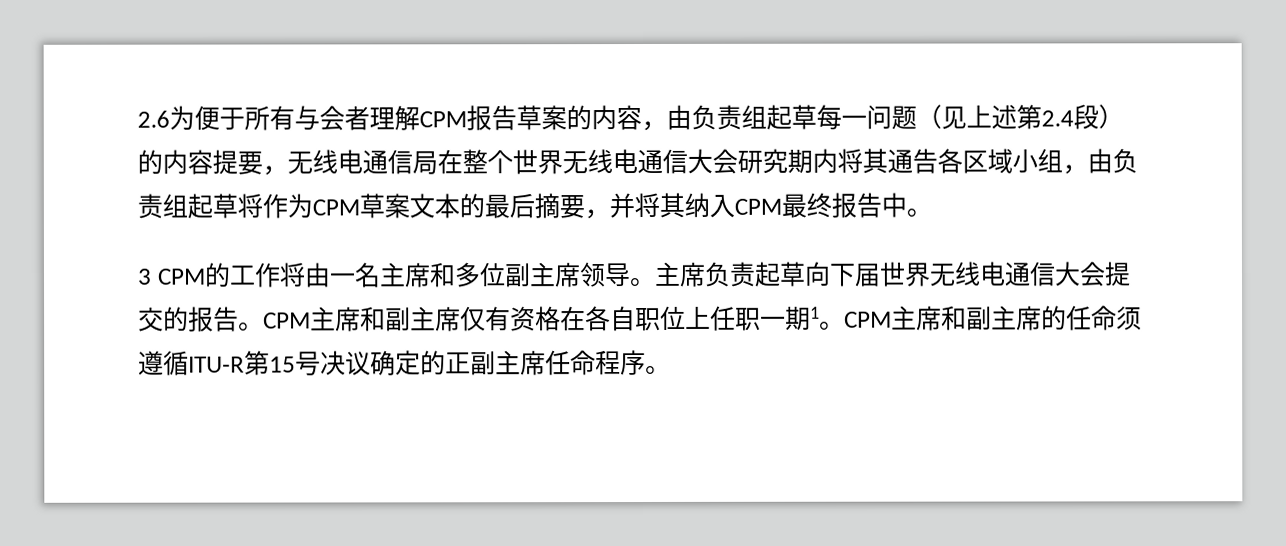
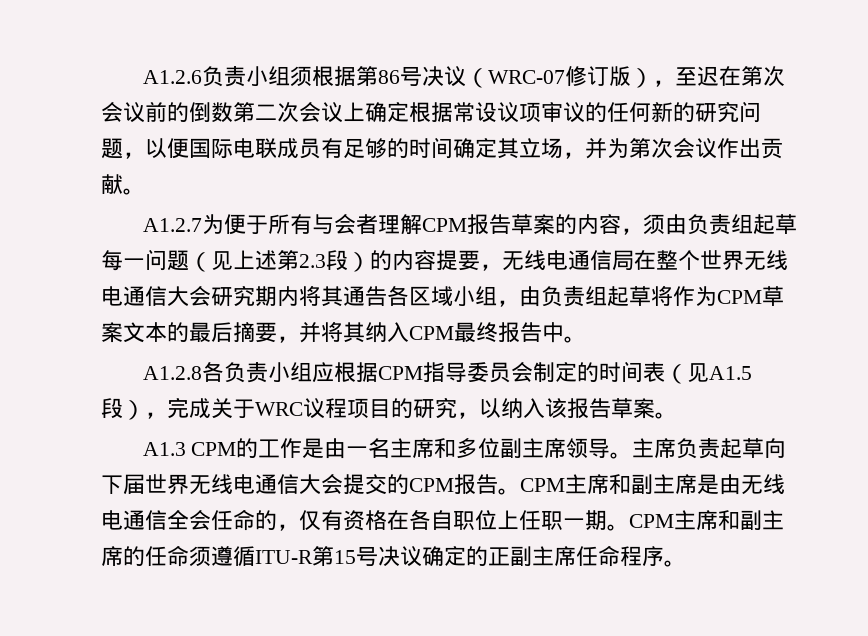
[137,110,170,128] 2.6 -> [142,66,785,88] [101,101,761,123] [101,137,783,159] [101,174,145,195] [142,218,202,232] A1.2.6负责小组须根据第86号决议（WRC-07修订版），至迟在第次会议前的倒数第二次会议上确定根据常设议项审议的任何新的研究问题，以便国际电联成员有足够的时间确定其立场，并为第次会议作出贡献。 // A1.2.7
(667, 126) none -> [642,214,665,235] 须
[1041,110,1074,127] 2.4 -> [299,254,326,268] 2.3
[137,268,152,285] 3 -> [142,361,752,384] [101,397,677,420] [142,442,186,456] A1.2.8各负责小组应根据CPM指导委员会制定的时间表（见A1.5段），完成关于WRC议程项目的研究，以纳入该报告草案。 // A1.3
[278,262,306,287] 将 -> [302,438,325,458] 是
(189, 319) none -> [409,478,454,492] CPM
(461, 319) none -> [697,474,785,495] [101,509,299,531] 是由无线电通信全会任命的，
[810,306,820,319] 1 -> (607, 520) none

